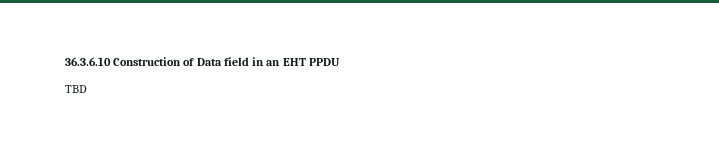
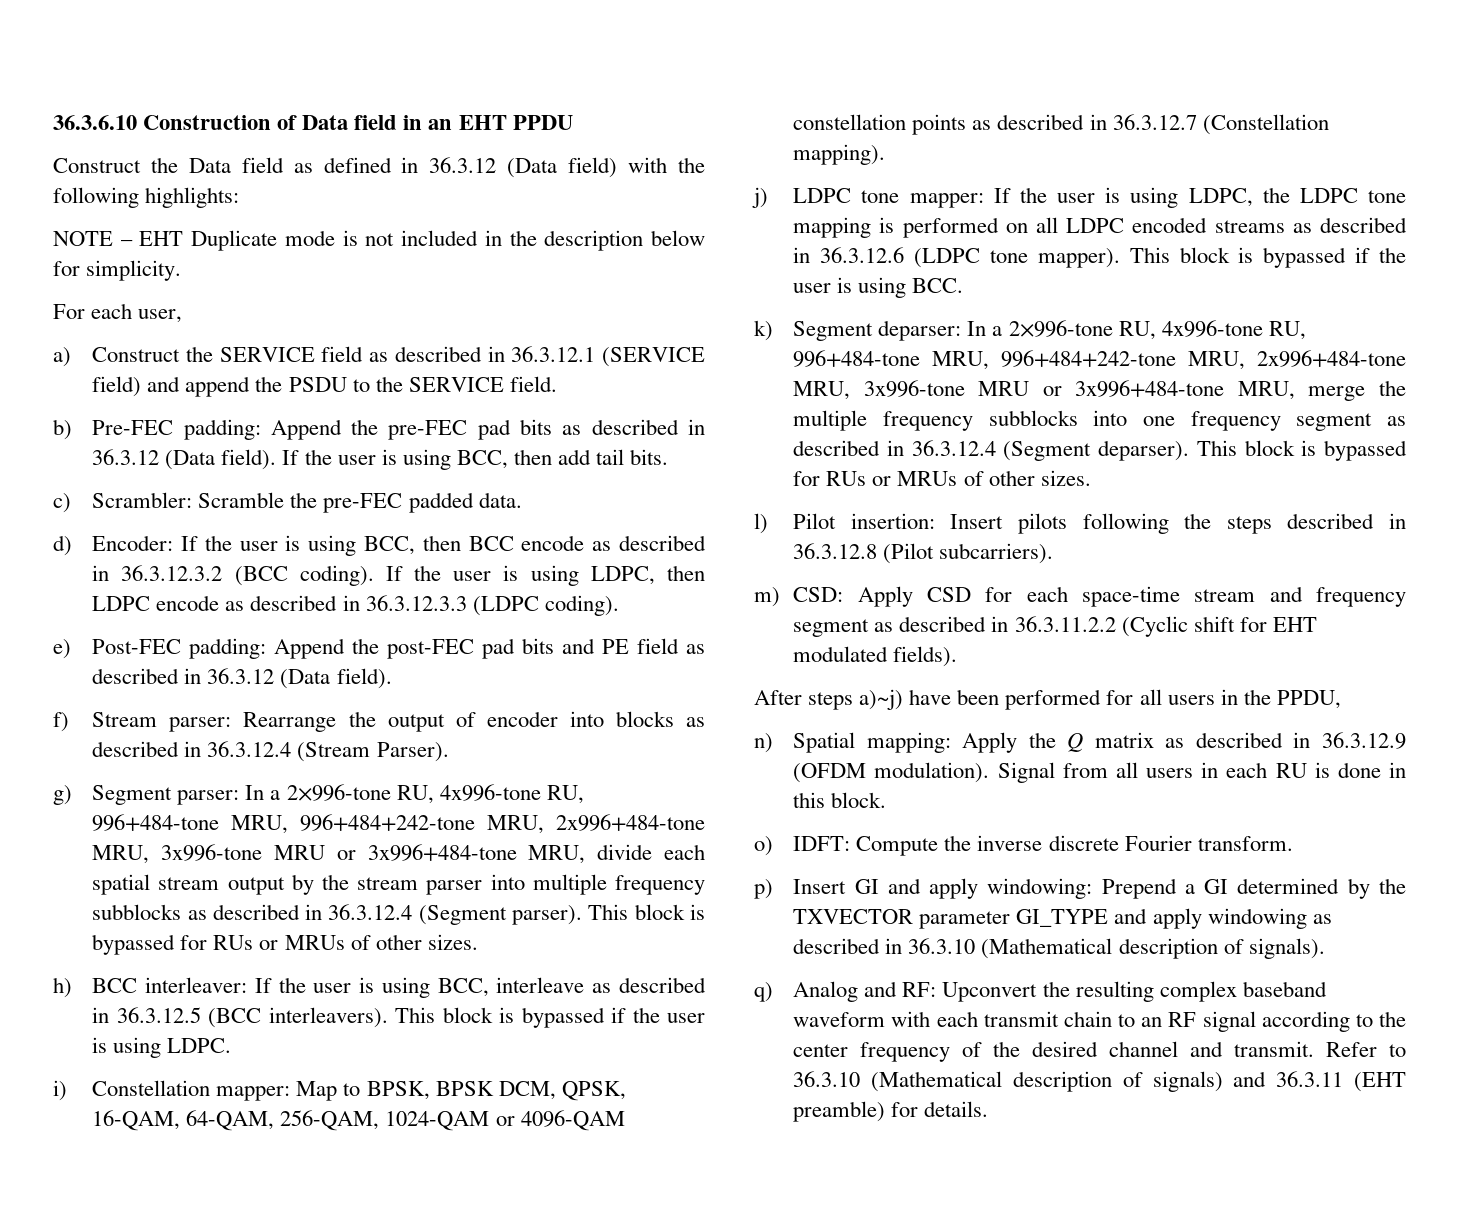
[65,85,87,93] TBD -> [53,157,705,178] [53,187,240,208] [53,230,706,251] [53,260,182,281] [53,303,183,323] [53,346,705,367] [92,376,557,397] [53,419,705,440] [92,449,669,470] [53,492,522,513] [53,535,706,556] [92,565,705,586] [92,595,619,616] [53,638,706,659] [92,668,392,689] [53,711,705,732] [92,741,449,762] [53,784,584,805] [92,814,705,834] [92,844,705,864] [92,874,705,895] [92,904,705,925] [92,934,478,955] [53,977,706,998] [92,1007,706,1028] [92,1037,232,1058] [53,1080,626,1101] [92,1110,625,1131] [793,114,1329,135] [793,144,886,165] [752,187,1406,208] [793,217,1407,238] [793,247,1406,268] [793,277,964,298] [754,320,1306,341] [793,350,1406,370] [793,380,1406,401] [793,410,1406,431] [793,440,1407,461] [793,470,1091,486] [754,513,1406,534] [793,543,1054,564] [754,586,1406,607] [793,616,1317,637] [793,646,958,667] [754,689,1341,710] [754,732,1406,753] [793,762,1406,783] [793,792,887,808] [754,835,1293,856] [754,878,1406,899] [793,908,1332,929] [793,938,1325,959] [754,981,1327,1002] [793,1011,1406,1032] [793,1041,1406,1062] [793,1071,1406,1092] [793,1101,989,1122] Construct the Data field as defined in 36.3.12 (Data field) with the following highlights: // NOTE – EHT Duplicate mode is not included in the description below for simplicity. // For each user, // a) Construct the SERVICE field as described in 36.3.12.1 (SERVICE field) and append the PSDU to the SERVICE field. // b) Pre-FEC padding: Append the pre-FEC pad bits as described in 36.3.12 (Data field). If the user is using BCC, then add tail bits. // c) Scrambler: Scramble the pre-FEC padded data. // d) Encoder: If the user is using BCC, then BCC encode as described in 36.3.12.3.2 (BCC coding). If the user is using LDPC, then LDPC encode as described in 36.3.12.3.3 (LDPC coding). // e) Post-FEC padding: Append the post-FEC pad bits and PE field as described in 36.3.12 (Data field). // f) Stream parser: Rearrange the output of encoder into blocks as described in 36.3.12.4 (Stream Parser). // g) Segment parser: In a 2×996-tone RU, 4x996-tone RU, 996+484-tone MRU, 996+484+242-tone MRU, 2x996+484-tone MRU, 3x996-tone MRU or 3x996+484-tone MRU, divide each spatial stream output by the stream parser into multiple frequency subblocks as described in 36.3.12.4 (Segment parser). This block is bypassed for RUs or MRUs of other sizes. // h) BCC interleaver: If the user is using BCC, interleave as described in 36.3.12.5 (BCC interleavers). This block is bypassed if the user is using LDPC. // i) Constellation mapper: Map to BPSK, BPSK DCM, QPSK, 16-QAM, 64-QAM, 256-QAM, 1024-QAM or 4096-QAM constellation points as described in 36.3.12.7 (Constellation mapping). // j) LDPC tone mapper: If the user is using LDPC, the LDPC tone mapping is performed on all LDPC encoded streams as described in 36.3.12.6 (LDPC tone mapper). This block is bypassed if the user is using BCC. // k) Segment deparser: In a 2×996-tone RU, 4x996-tone RU, 996+484-tone MRU, 996+484+242-tone MRU, 2x996+484-tone MRU, 3x996-tone MRU or 3x996+484-tone MRU, merge the multiple frequency subblocks into one frequency segment as described in 36.3.12.4 (Segment deparser). This block is bypassed for RUs or MRUs of other sizes. // l) Pilot insertion: Insert pilots following the steps described in 36.3.12.8 (Pilot subcarriers). // m) CSD: Apply CSD for each space-time stream and frequency segment as described in 36.3.11.2.2 (Cyclic shift for EHT modulated fields). // After steps a)~j) have been performed for all users in the PPDU, // n) Spatial mapping: Apply the Q matrix as described in 36.3.12.9 (OFDM modulation). Signal from all users in each RU is done in this block. // o) IDFT: Compute the inverse discrete Fourier transform. // p) Insert GI and apply windowing: Prepend a GI determined by the TXVECTOR parameter GI_TYPE and apply windowing as described in 36.3.10 (Mathematical description of signals). // q) Analog and RF: Upconvert the resulting complex baseband waveform with each transmit chain to an RF signal according to the center frequency of the desired channel and transmit. Refer to 36.3.10 (Mathematical description of signals) and 36.3.11 (EHT preamble) for details.

